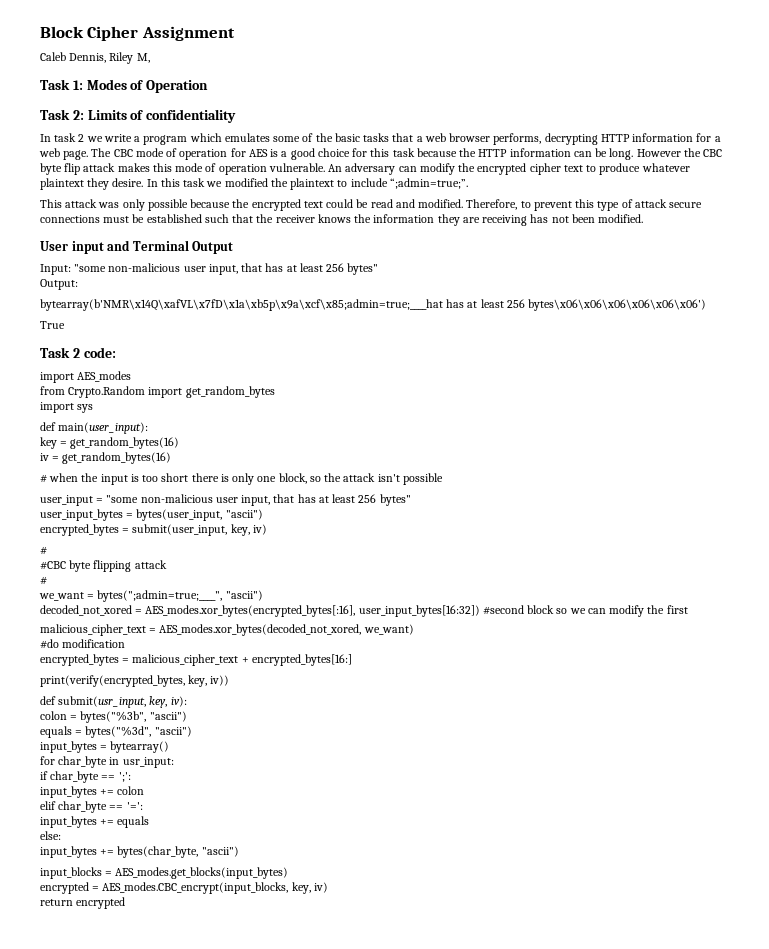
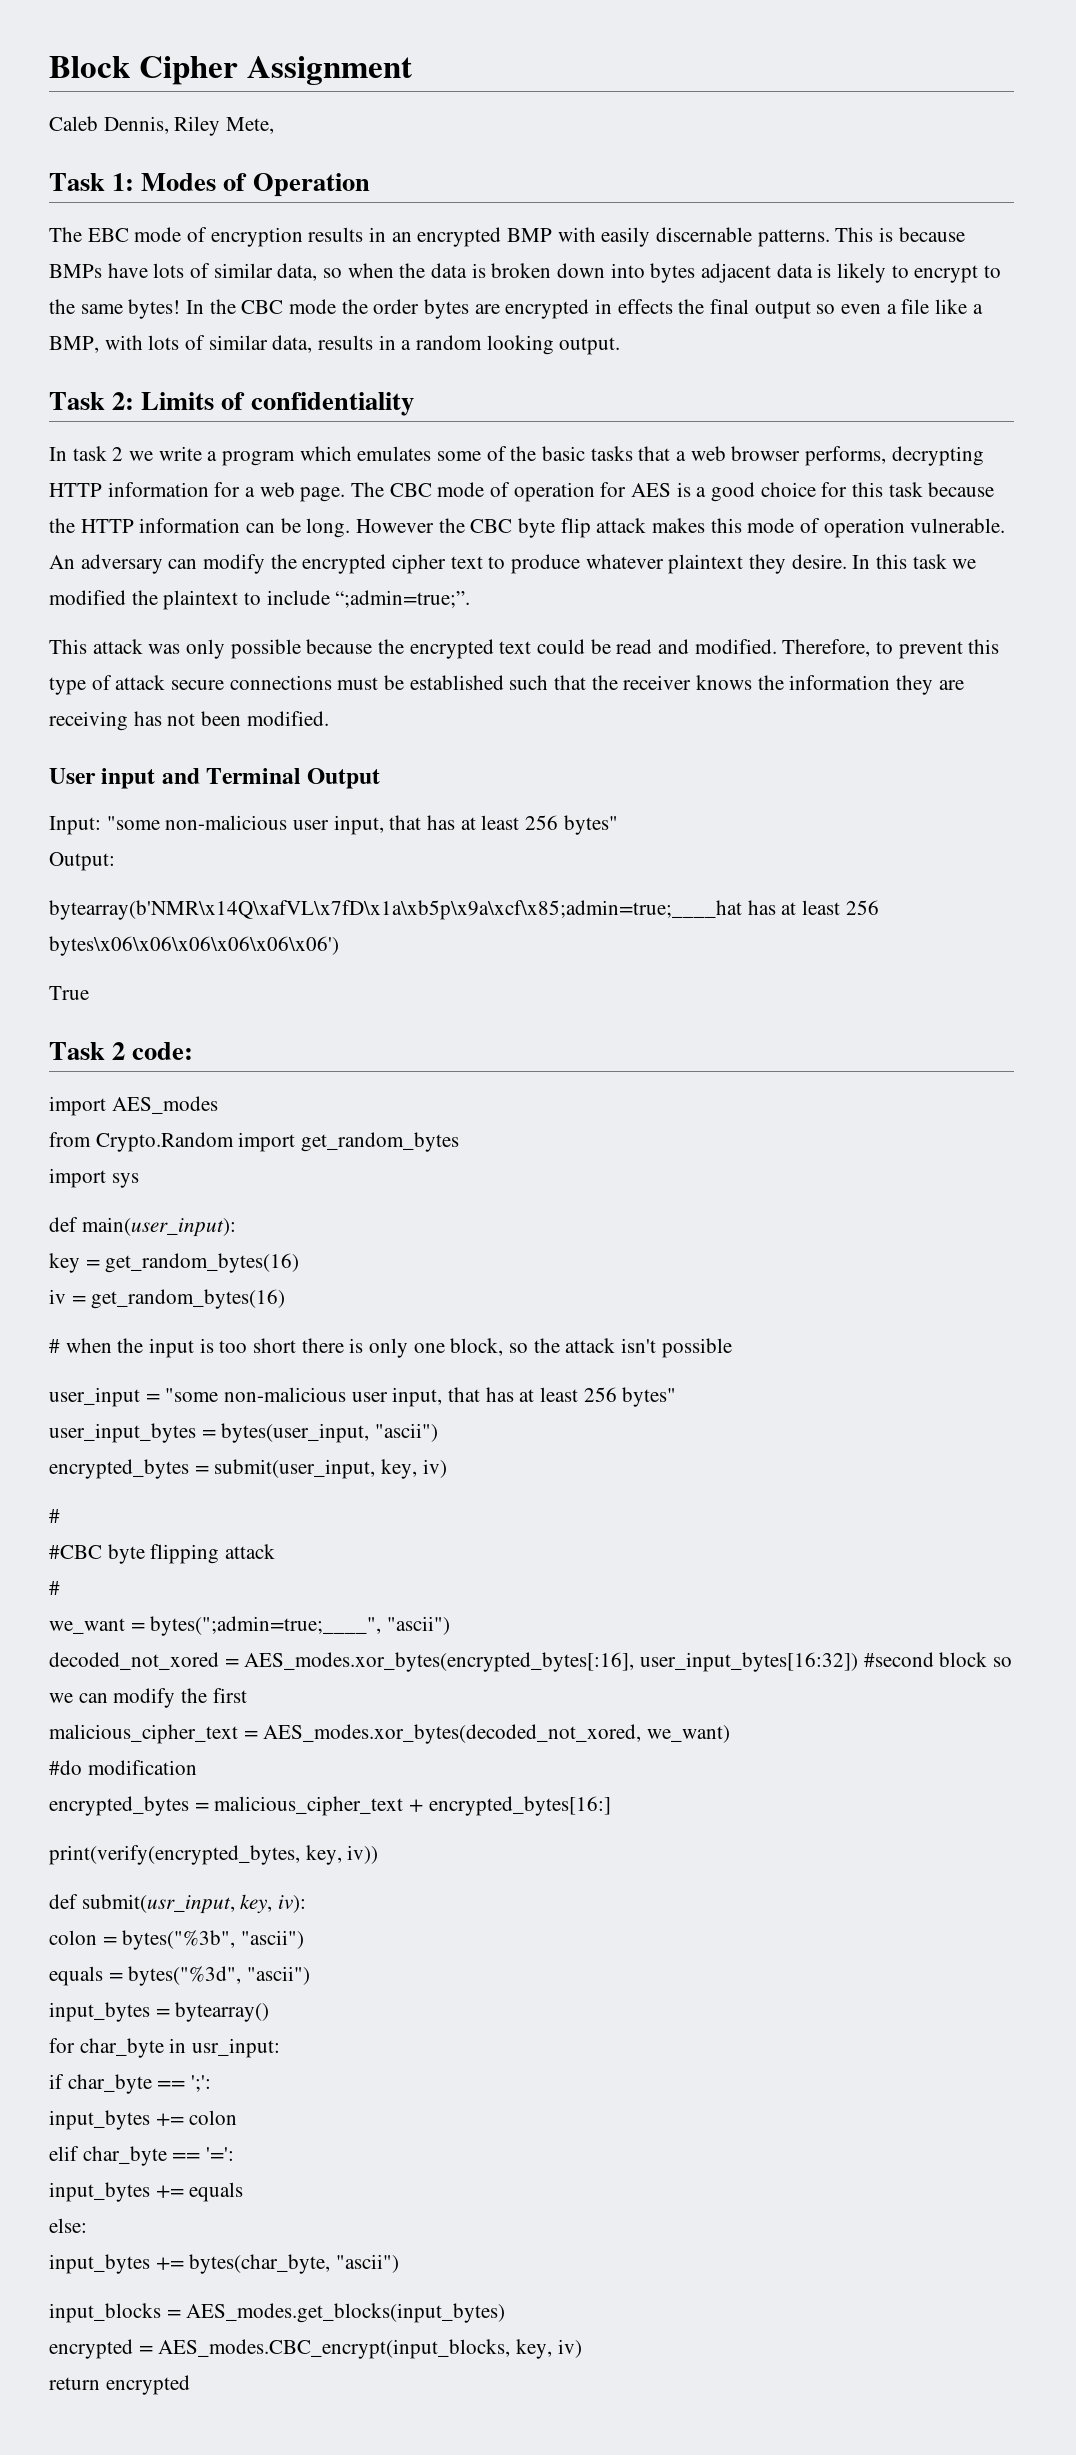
[136,53,150,63] M, -> [226,117,275,134] Mete,
(209, 86) none -> [49,227,965,247] [49,263,1002,283] [49,299,983,319] [49,335,621,355] // The EBC mode of encryption results in an encrypted BMP with easily discernable patterns. This is because BMPs have lots of similar data, so when the data is broken down into bytes adjacent data is likely to encrypt to the same bytes! In the CBC mode the order bytes are encrypted in effects the final output so even a file like a BMP, with lots of similar data, results in a random looking output.

